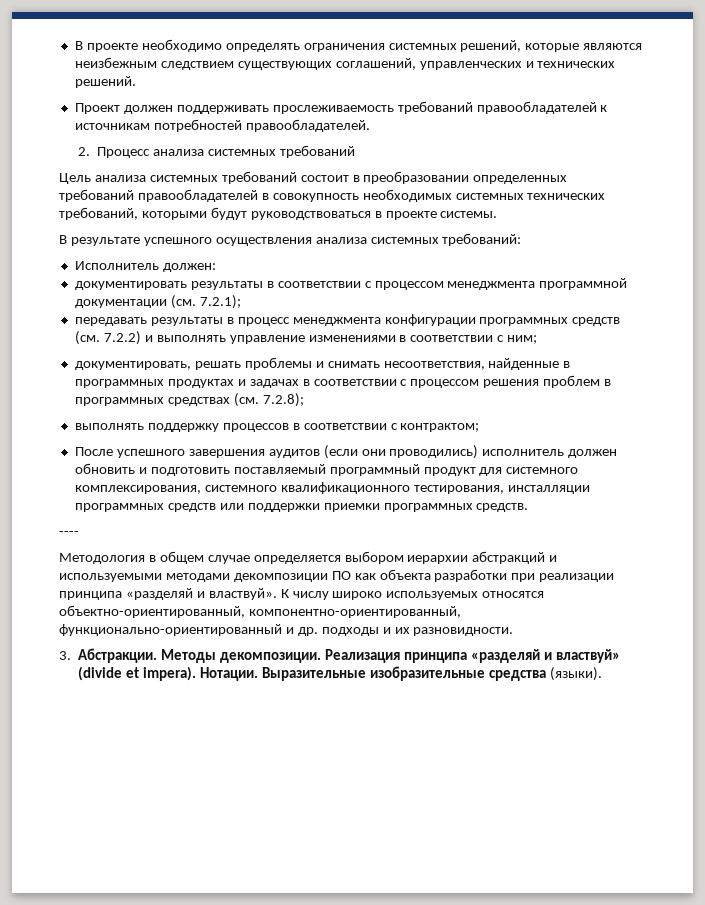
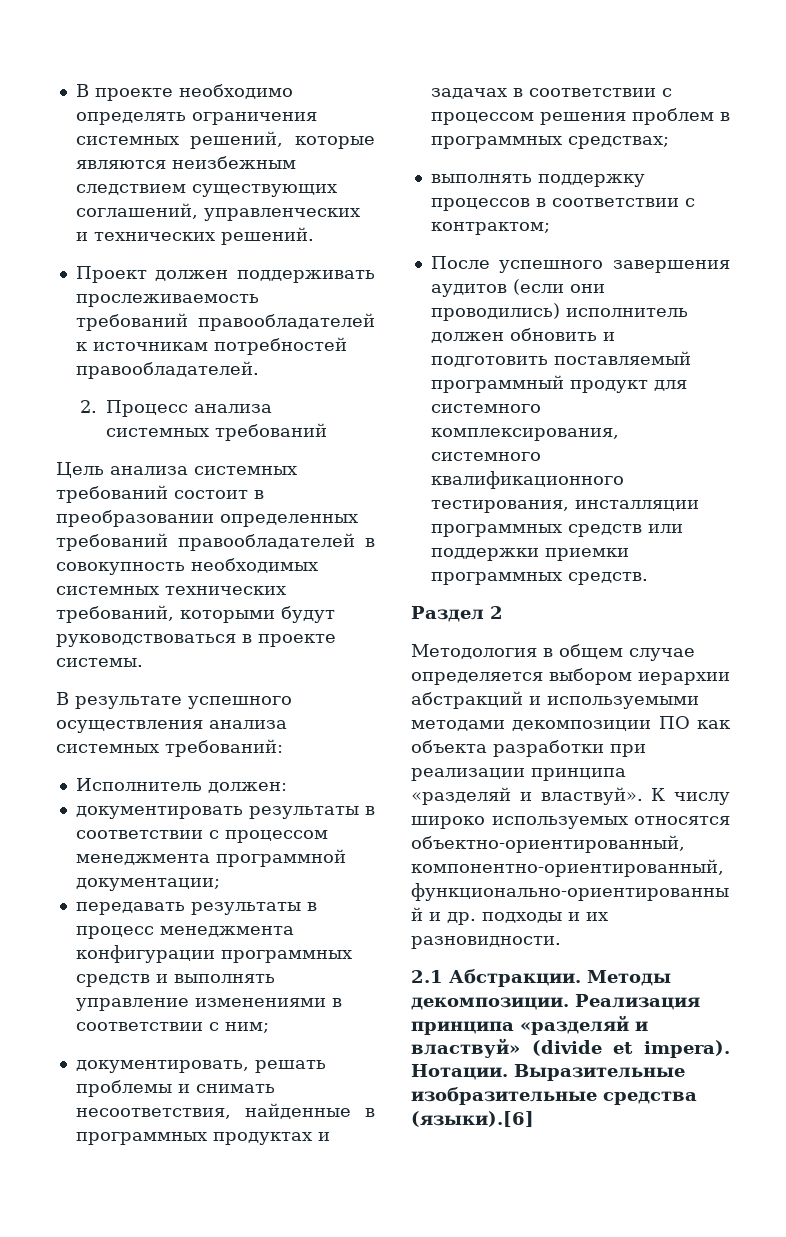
[74,295,241,309] документации (см. 7.2.1); -> [75,878,220,891] документации;
[74,331,141,345] (см. 7.2.2) -> (150, 980) none
[167,393,304,407] средствах (см. 7.2.8); -> [567,136,669,149] средствах;
[59,531,79,536] ---- -> [411,606,503,622] Раздел 2
[59,651,71,660] 3. -> [411,970,443,983] 2.1
[549,667,602,681] (языки). -> [411,1111,534,1127] (языки).[6]

